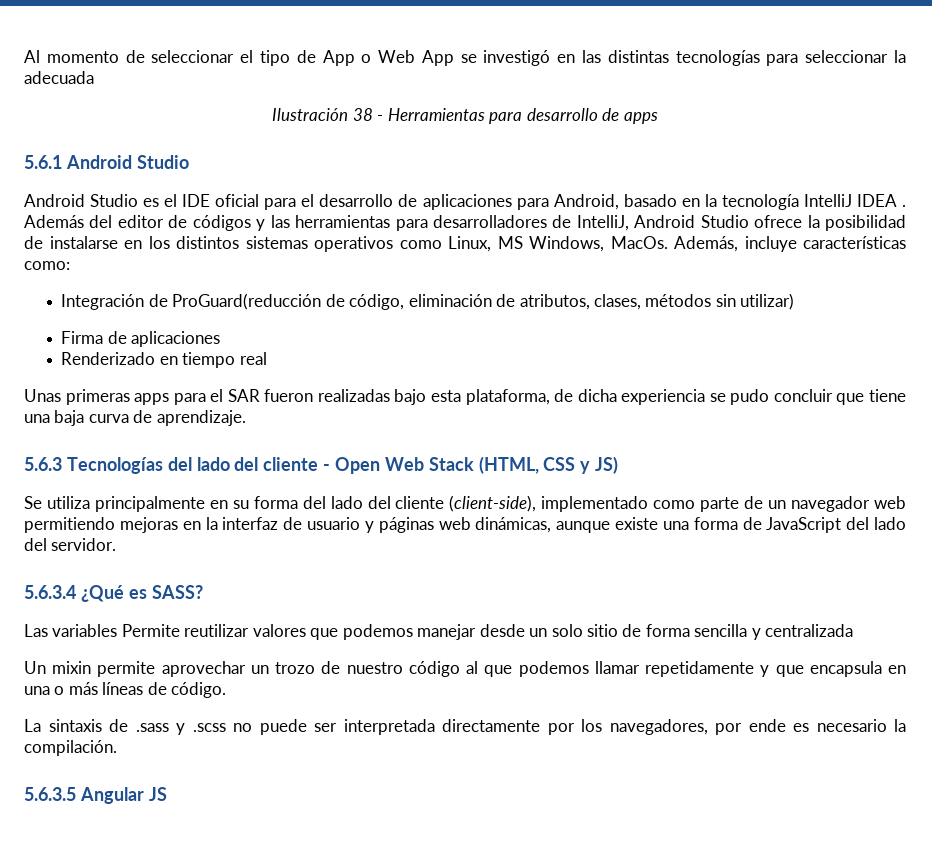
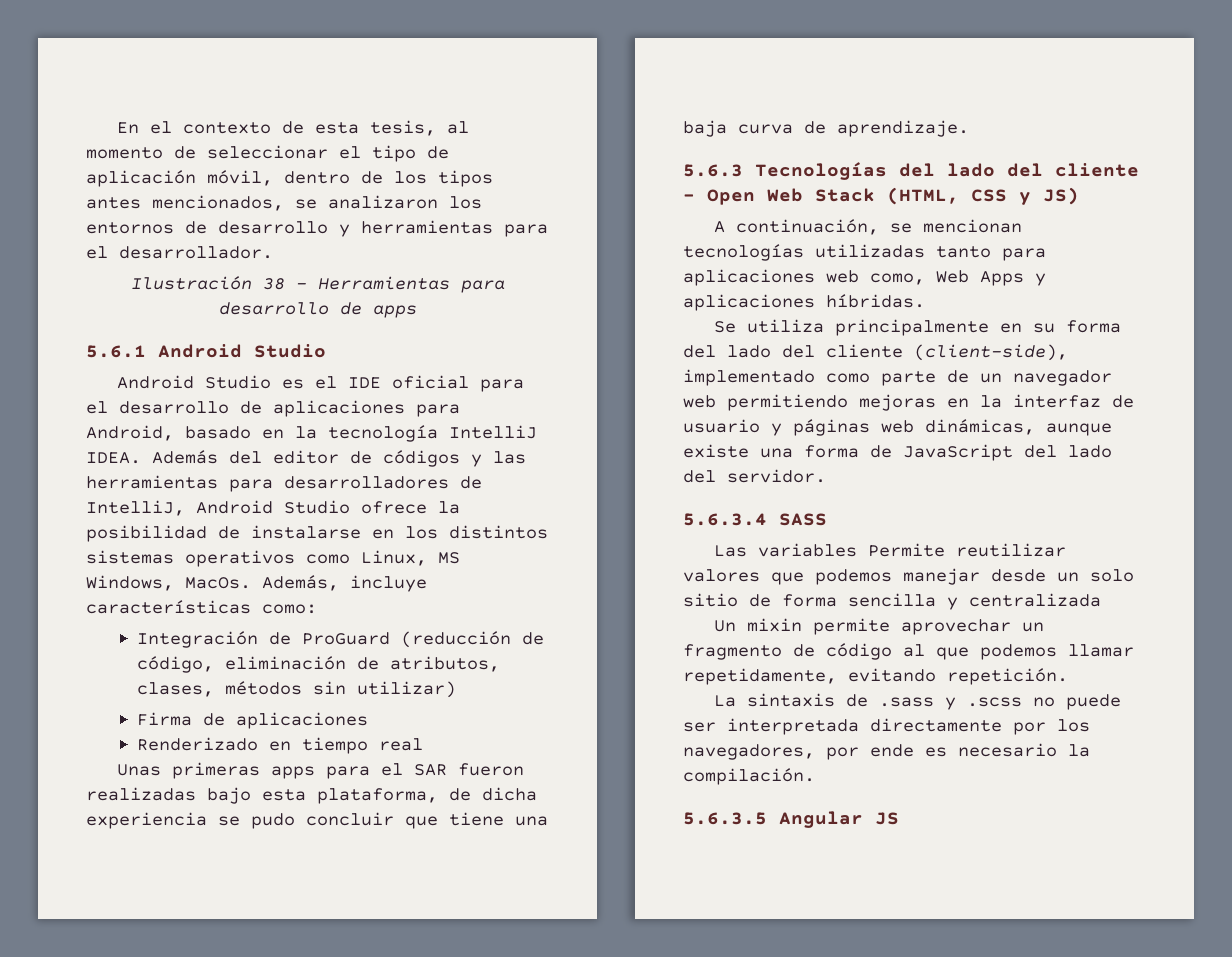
[24,50,40,63] Al -> [116,120,469,136] En el contexto de esta tesis, al
[322,50,906,66] [24,71,94,84] App o Web App se investigó en las distintas tecnologías para seleccionar la adecuada -> [86,170,493,187] [86,195,482,211] [86,220,548,237] [86,246,273,259] aplicación móvil, dentro de los tipos antes mencionados, se analizaron los entornos de desarrollo y herramientas para el desarrollador.
[856,194,907,207] IDEA . -> [86,452,141,464] IDEA.
[172,293,322,310] ProGuard(reducción -> [301,631,511,648] ProGuard (reducción
(619, 465) none -> [713,219,1022,235] [683,244,1046,261] [683,269,1046,286] [683,294,925,311] // A continuación, se mencionan tecnologías utilizadas tanto para aplicaciones web como, Web Apps y aplicaciones híbridas.
[80,585,203,602] ¿Qué es SASS? -> [779,513,827,526] SASS
[275,661,403,674] trozo de nuestro -> [683,644,815,660] fragmento de
[645,661,907,677] [24,682,227,698] repetidamente y que encapsula en una o más líneas de código. -> [683,668,1068,685] repetidamente, evitando repetición.

